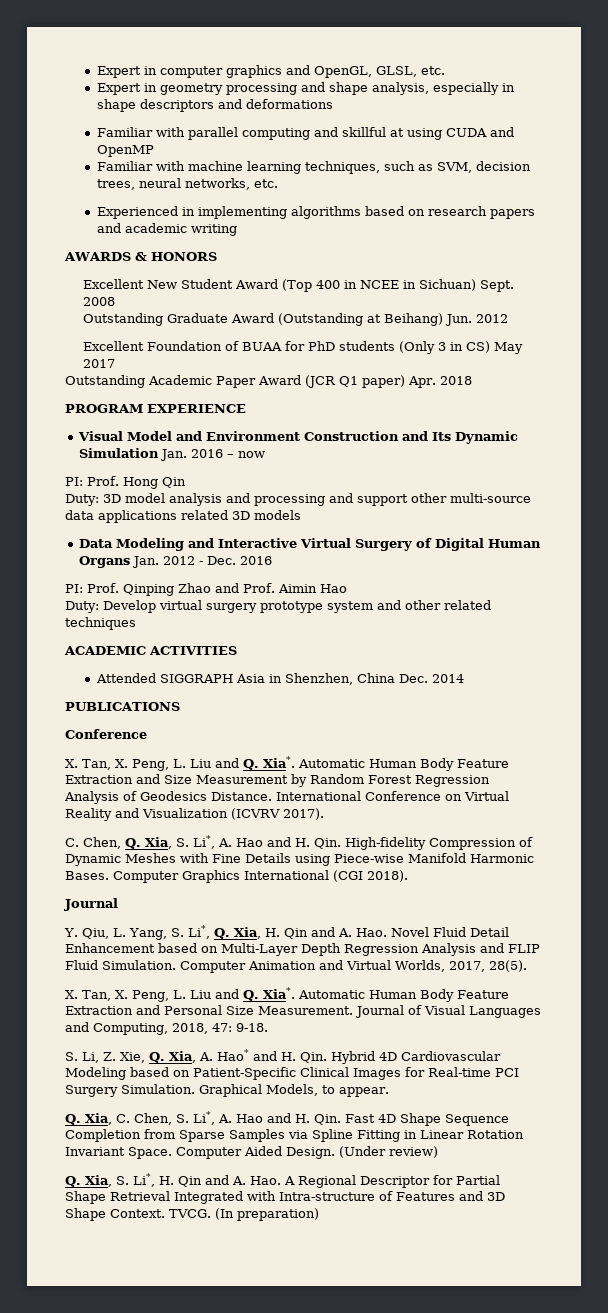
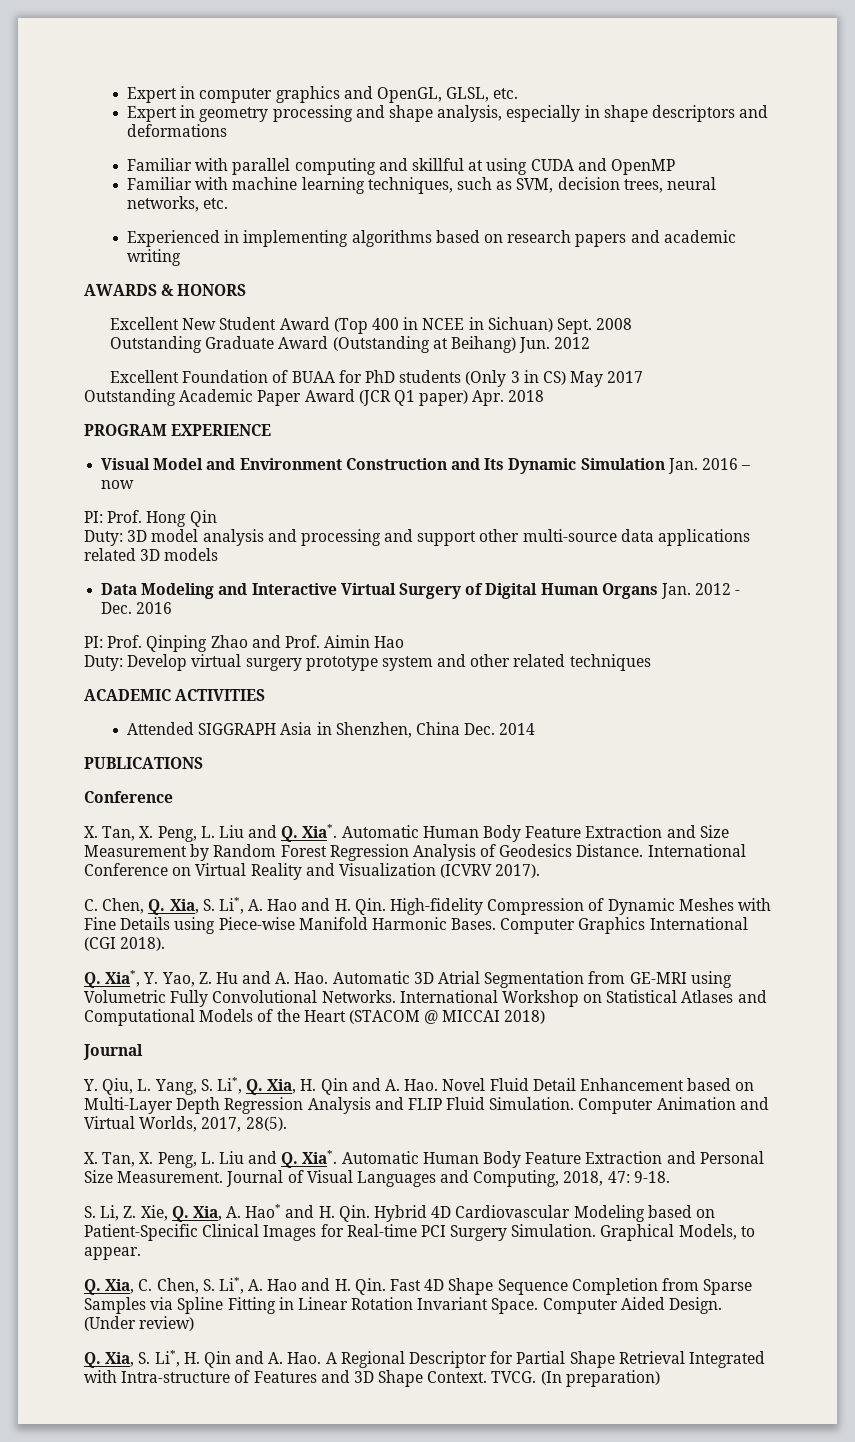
(408, 876) none -> [84,970,732,988] [84,990,767,1007] [84,1009,546,1026] // Q. Xia*, Y. Yao, Z. Hu and A. Hao. Automatic 3D Atrial Segmentation from GE-MRI using Volumetric Fully Convolutional Networks. International Workshop on Statistical Atlases and Computational Models of the Heart (STACOM @ MICCAI 2018)

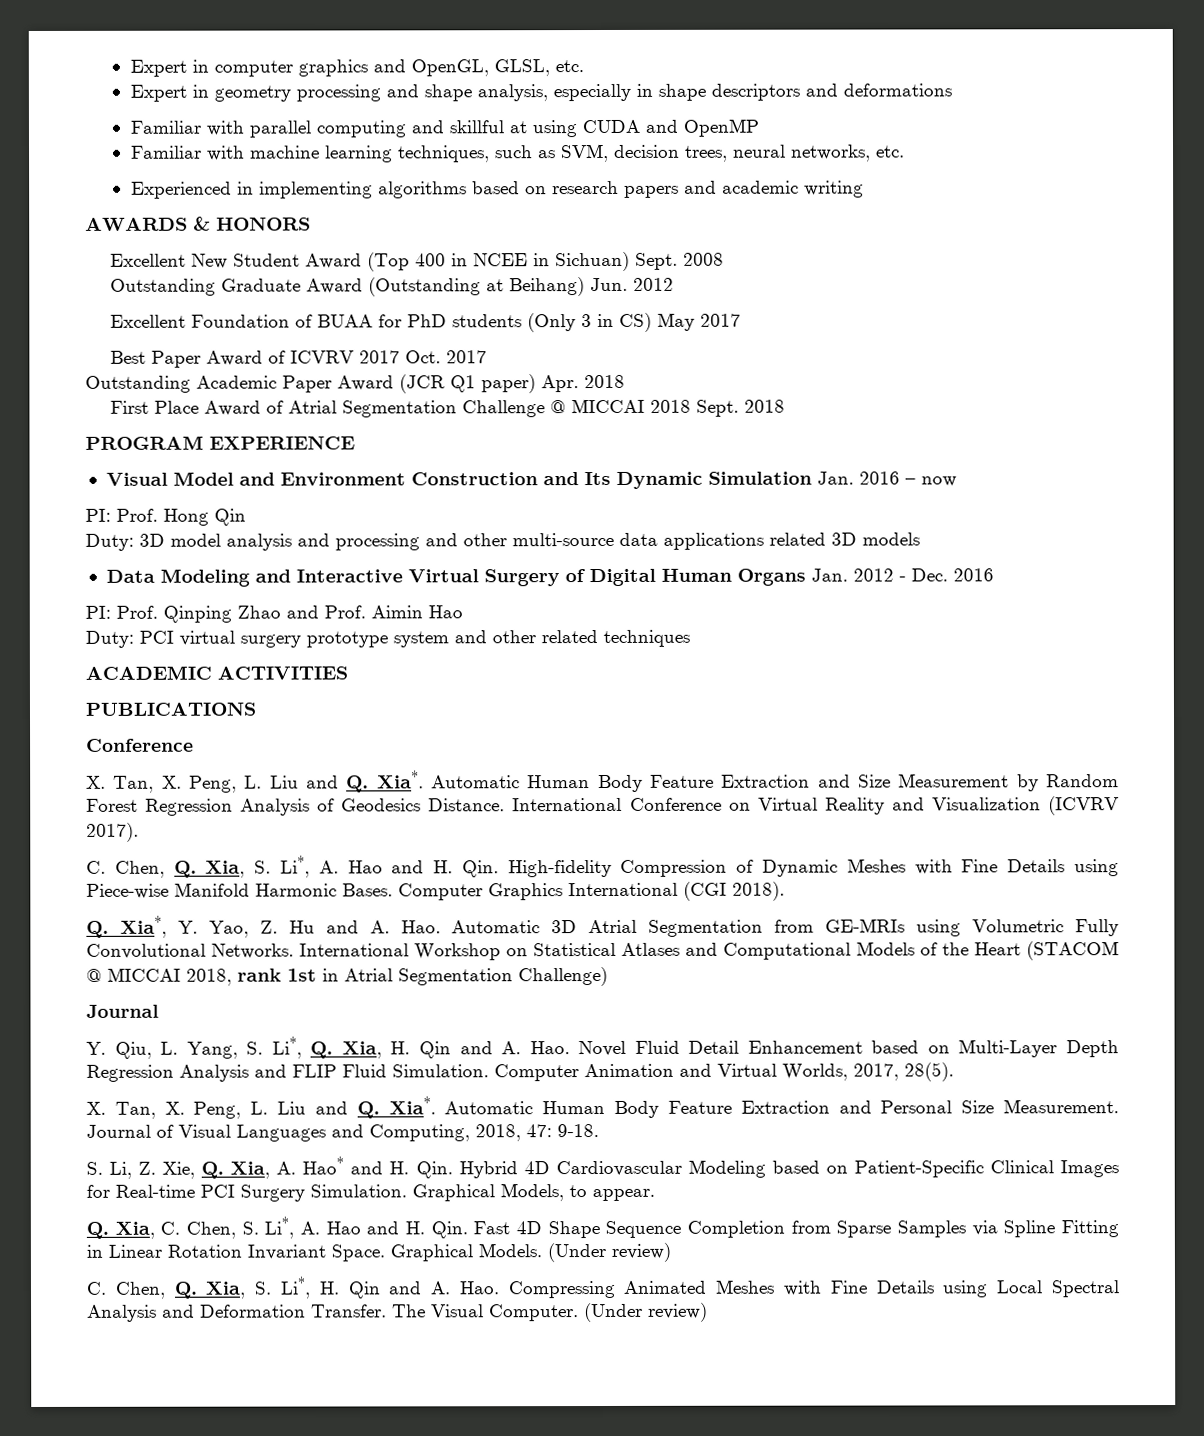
(644, 377) none -> [109,350,487,368] // Best Paper Award of ICVRV 2017 Oct. 2017
(545, 396) none -> [109,398,785,418] // First Place Award of Atrial Segmentation Challenge @ MICCAI 2018 Sept. 2018
[417,531,477,546] support -> (458, 540) none
[127,654,188,671] Develop -> [139,630,174,644] PCI
[127,722,536,738] // Attended SIGGRAPH Asia in Shenzhen, China Dec. 2014 -> (348, 673) none
[629,972,687,984] GE-MRI -> [825,918,906,933] GE-MRIs
[504,1010,546,1024] 2018) -> [186,966,608,987] 2018, rank 1st in Atrial Segmentation Challenge)
[542,1297,723,1314] Computer Aided Design. -> [390,1243,542,1262] Graphical Models.
(195, 1323) none -> [86,1281,166,1299] C. Chen,
[325,1351,765,1368] [84,1370,660,1387] A Regional Descriptor for Partial Shape Retrieval Integrated with Intra-structure of Features and 3D Shape Context. TVCG. (In preparation) -> [507,1279,1120,1299] [87,1302,708,1323] Compressing Animated Meshes with Fine Details using Local Spectral Analysis and Deformation Transfer. The Visual Computer. (Under review)

